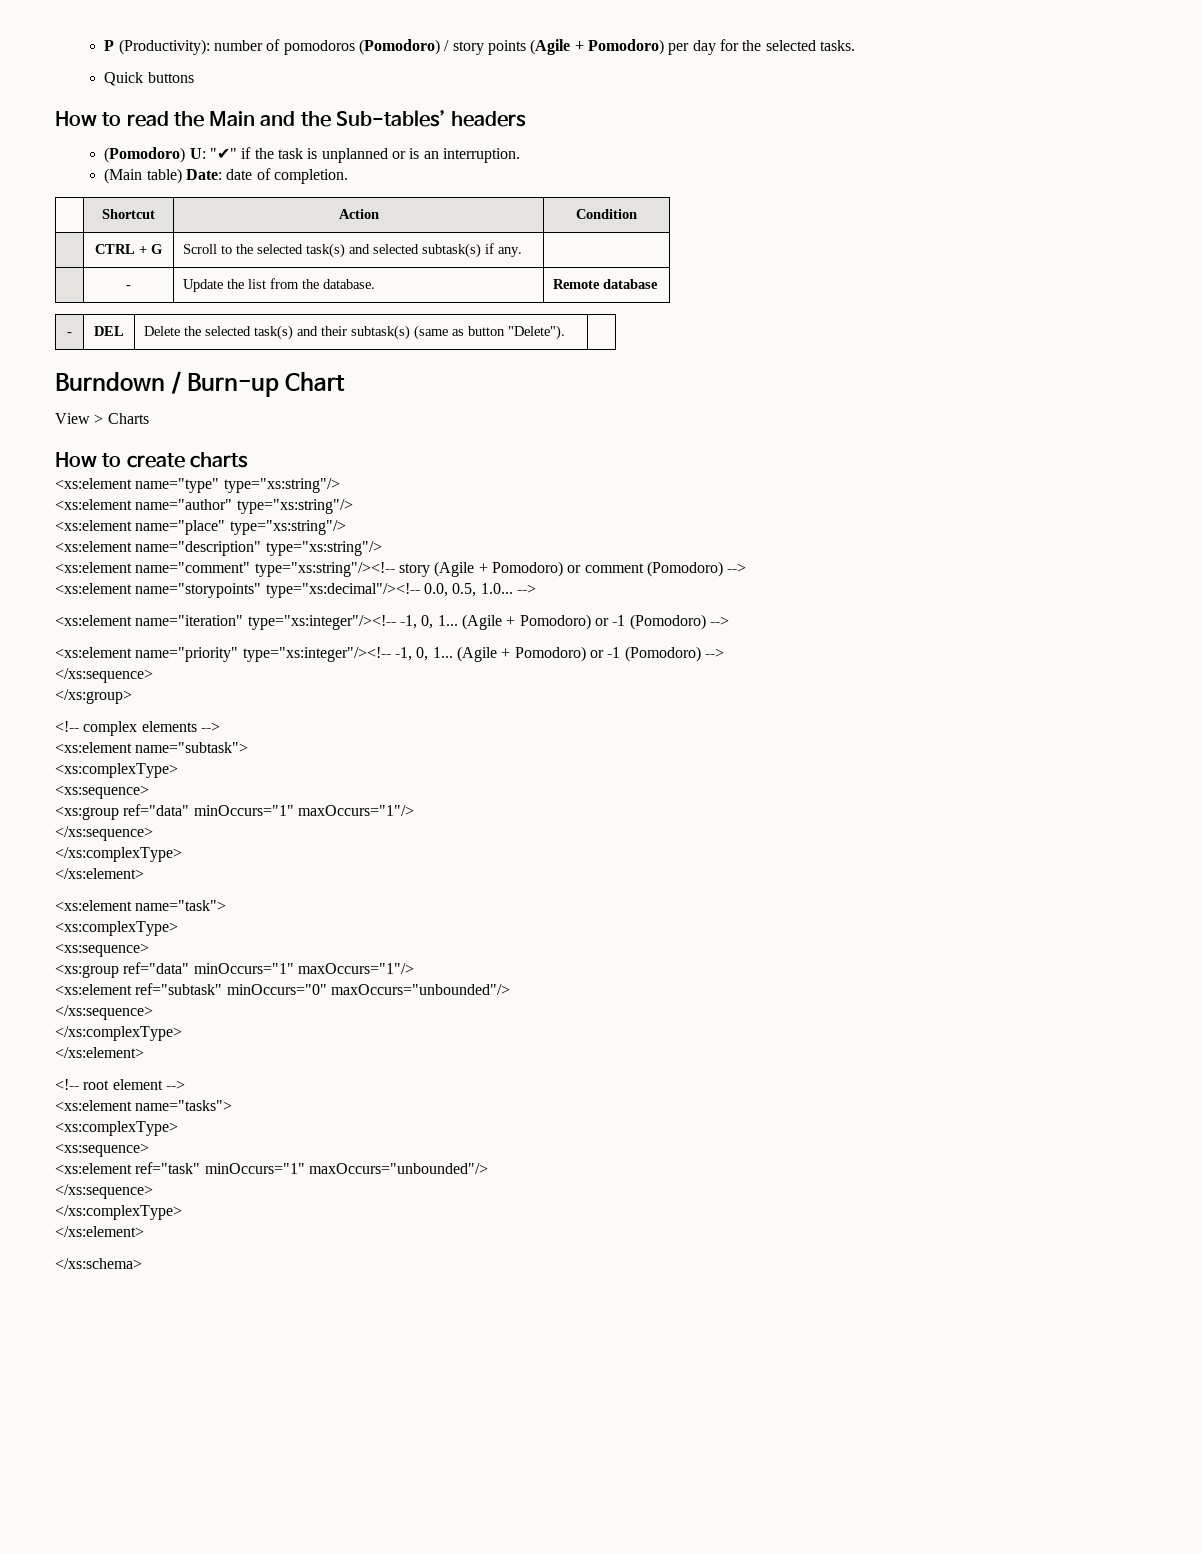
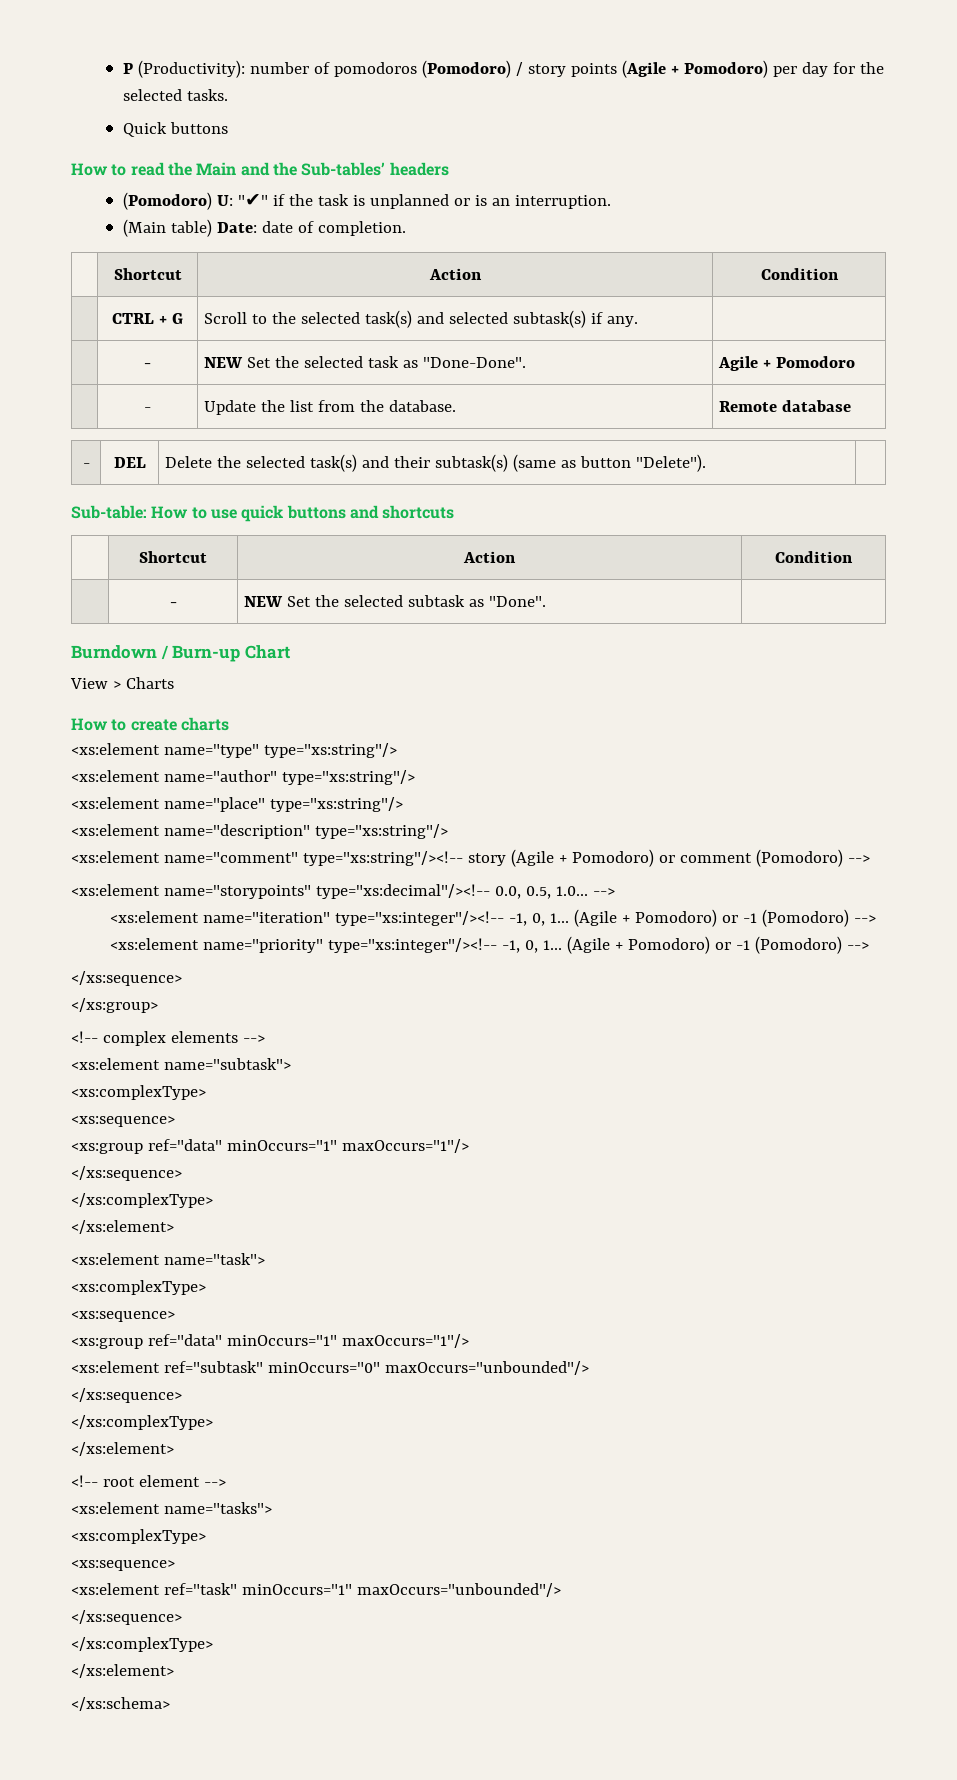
(523, 252) none -> [144,363,151,368] [204,356,527,368] [718,356,856,371] // | - | NEW Set the selected task as "Done-Done". | Agile + Pomodoro
(566, 332) none -> [71,505,455,522] [139,551,207,563] [463,551,516,563] [775,551,853,563] [169,602,177,607] [244,595,547,607] // Sub-table: How to use quick buttons and shortcuts // | Shortcut | Action | Condition // | - | NEW Set the selected subtask as "Done". |

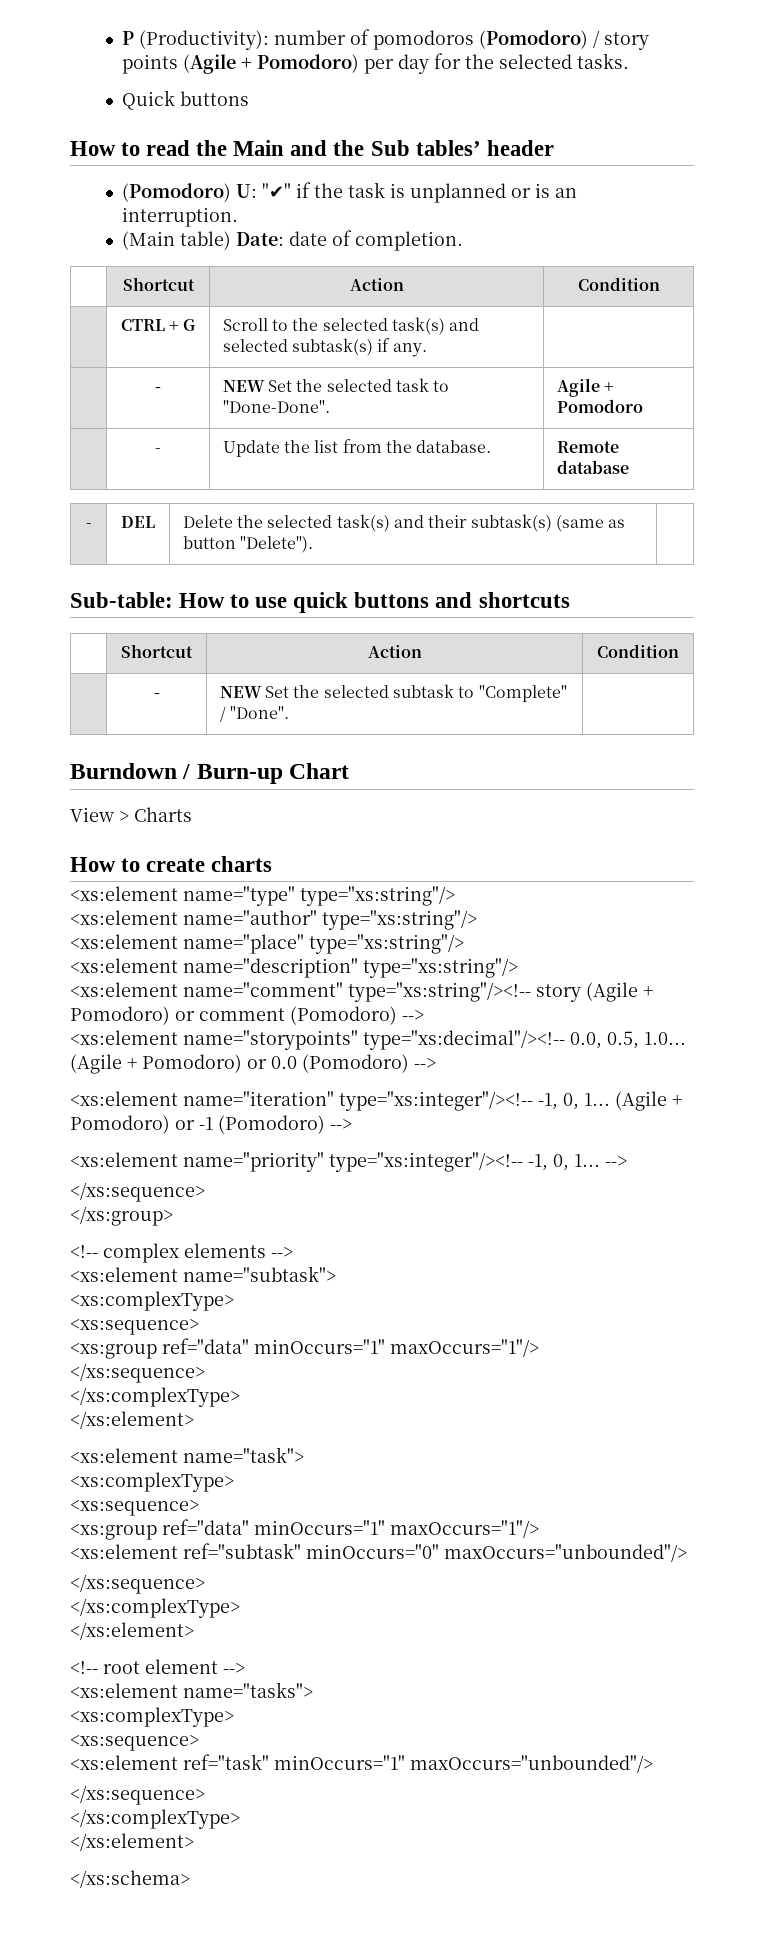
[301,162,449,176] Sub-tables’ headers -> [370,140,554,156] Sub tables’ header
[403,360,419,368] as -> [433,380,450,392] to
[469,599,485,607] as -> [458,685,567,702] [219,706,226,722] to "Complete" /
(588, 891) none -> [70,1054,409,1074] (Agile + Pomodoro) or 0.0 (Pomodoro)
[567,936,842,954] (Agile + Pomodoro) or -1 (Pomodoro) -> (600, 1160) none

